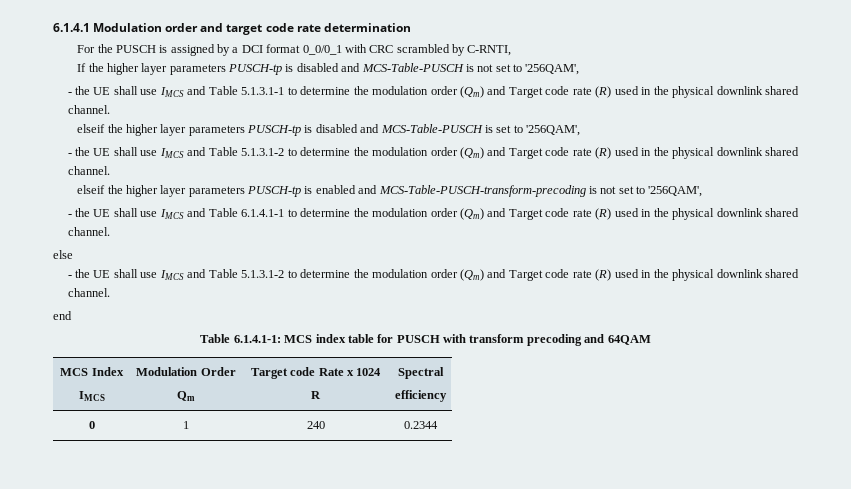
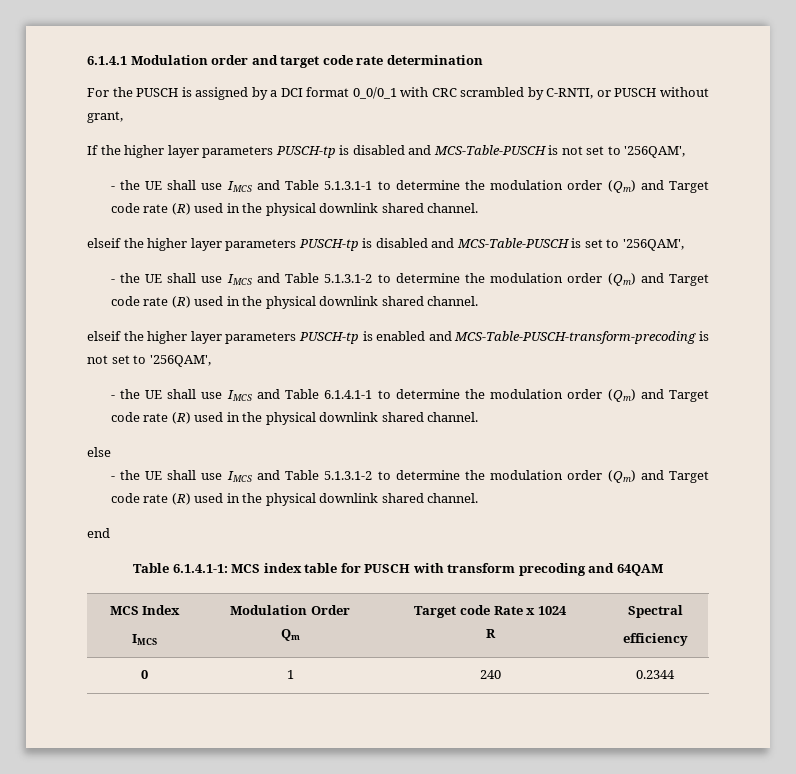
(512, 50) none -> [596,87,710,97] [87,111,123,123] or PUSCH without grant,

